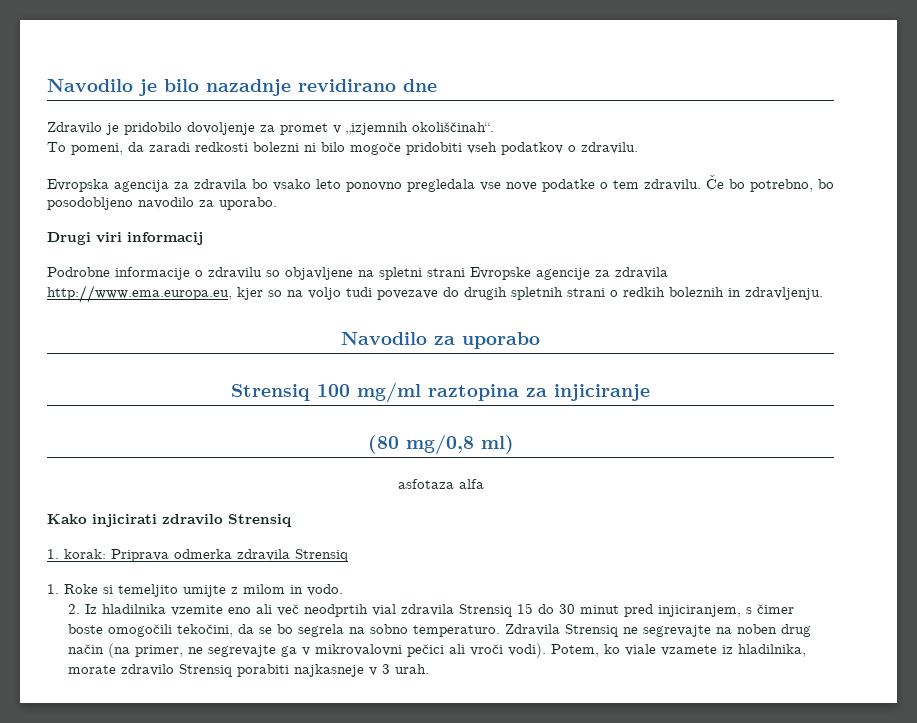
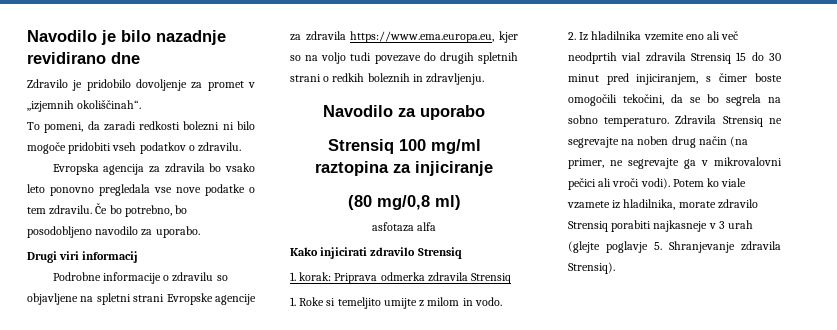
[47,285,232,303] http://www.ema.europa.eu, -> [350,31,495,43] https://www.ema.europa.eu,
[551,644,600,657] Potem, -> [672,179,704,187] Potem
[395,664,430,674] urah. -> [728,220,754,229] [567,241,781,253] [567,262,615,274] urah (glejte poglavje 5. Shranjevanje zdravila Strensiq).

